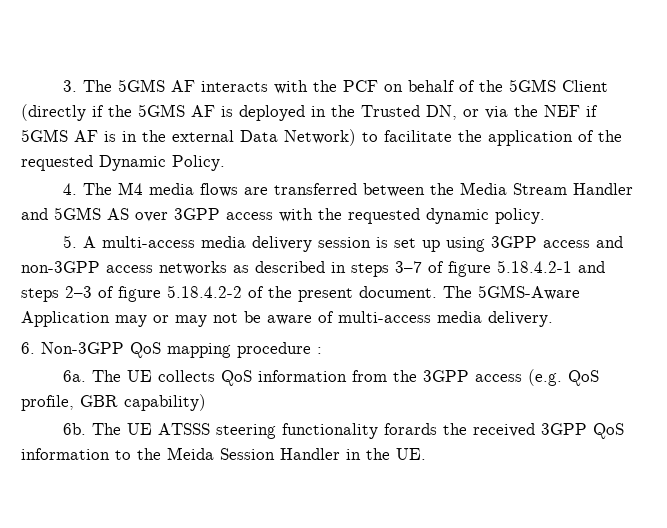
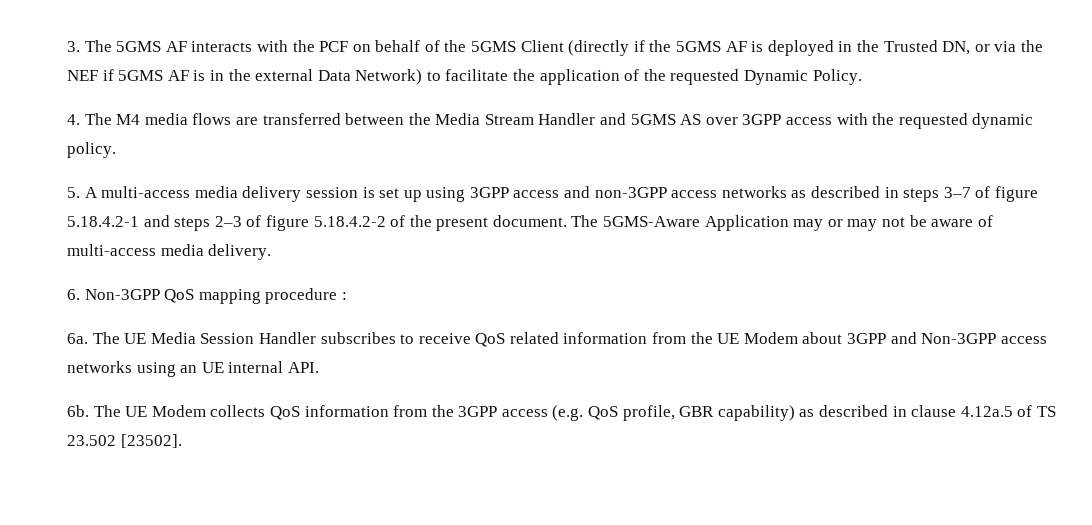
(153, 376) none -> [150,332,1047,347] [67,361,319,377] [67,405,206,417] Media Session Handler subscribes to receive QoS related information from the UE Modem about 3GPP and Non-3GPP access networks using an UE internal API. // 6b. The UE Modem
[63,423,625,439] [21,447,426,460] // 6b. The UE ATSSS steering functionality forards the received 3GPP QoS information to the Meida Session Handler in the UE. -> [799,405,1056,417] [67,434,182,448] as described in clause 4.12a.5 of TS 23.502 [23502].

